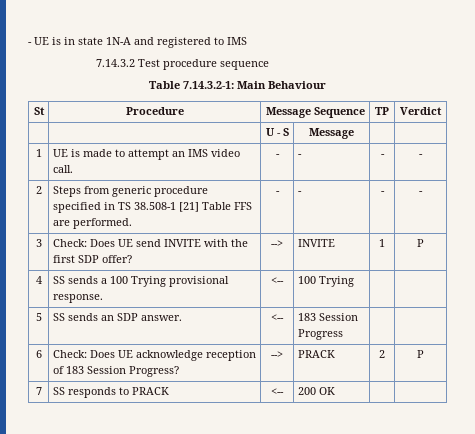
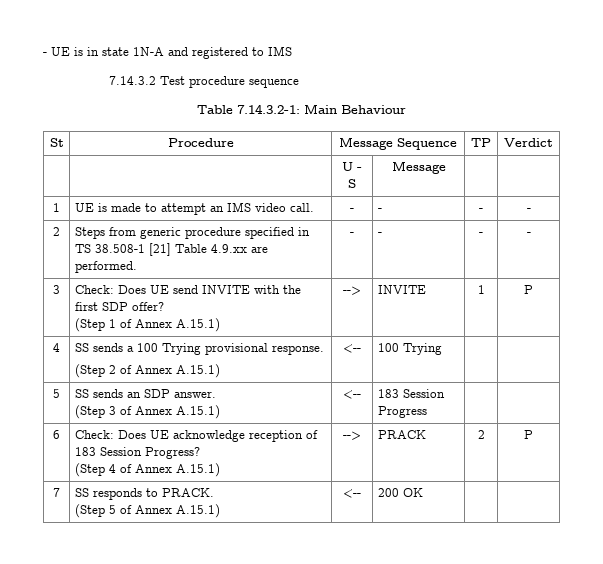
[233,202,252,210] FFS -> [210,244,247,253] 4.9.xx
(132, 259) none -> [74,318,220,332] // (Step 1 of Annex A.15.1)
(103, 298) none -> [74,364,220,378] // (Step 2 of Annex A.15.1)
(182, 318) none -> [74,405,220,419] // (Step 3 of Annex A.15.1)
(179, 371) none -> [74,463,220,477] // (Step 4 of Annex A.15.1)
[131,387,169,395] PRACK -> [161,488,214,497] [74,504,220,518] PRACK. // (Step 5 of Annex A.15.1)

